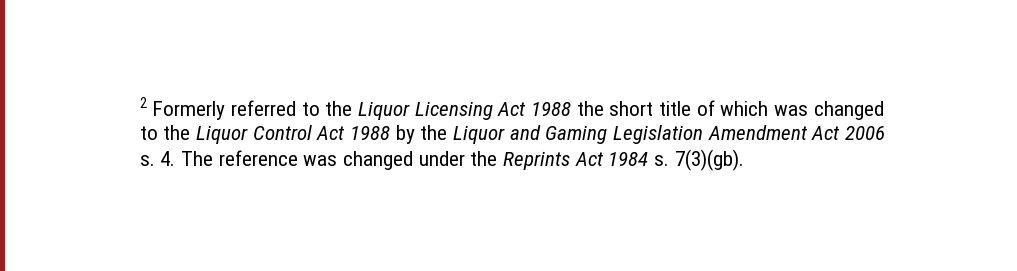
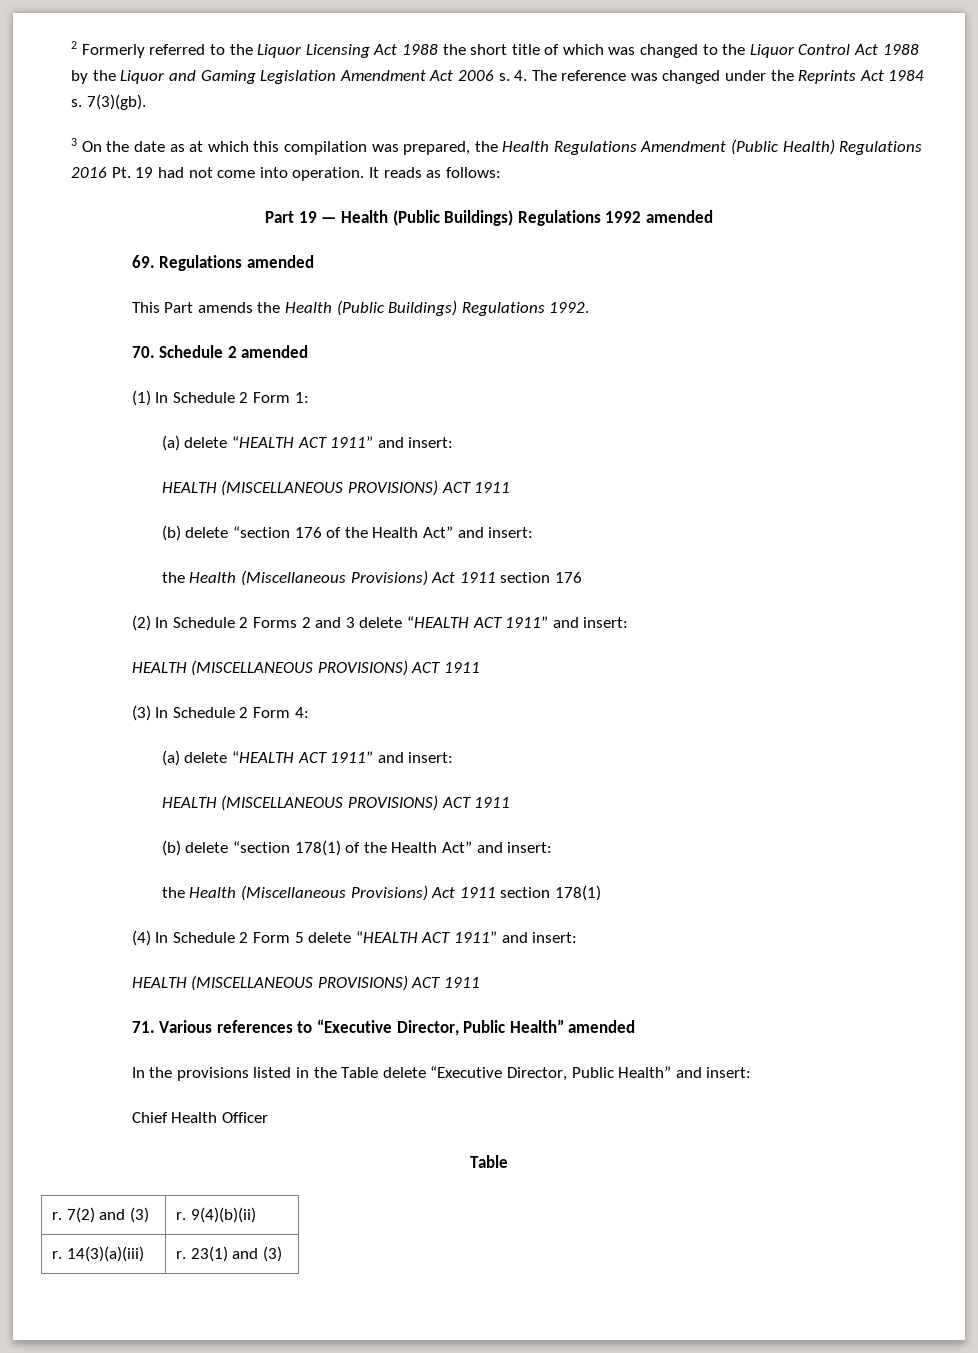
(744, 160) none -> [71,138,923,155] [71,167,501,181] [265,210,713,226] [131,255,314,271] [131,300,590,316] [131,345,309,358] [131,390,309,406] [161,435,454,451] [161,480,511,496] [161,525,534,541] [161,570,582,586] [131,615,629,631] [131,660,480,676] [131,705,309,721] [161,750,454,766] [161,795,511,811] [161,840,553,856] [161,885,601,901] [131,930,578,946] [131,975,480,991] [131,1019,636,1036] [131,1066,752,1081] [131,1112,268,1123] [470,1155,508,1168] [52,1207,149,1223] [176,1207,256,1223] [52,1246,144,1262] [176,1246,282,1262] // 3 On the date as at which this compilation was prepared, the Health Regulations Amendment (Public Health) Regulations 2016 Pt. 19 had not come into operation. It reads as follows: // Part 19 — Health (Public Buildings) Regulations 1992 amended // 69. Regulations amended // This Part amends the Health (Public Buildings) Regulations 1992. // 70. Schedule 2 amended // (1) In Schedule 2 Form 1: // (a) delete “HEALTH ACT 1911” and insert: // HEALTH (MISCELLANEOUS PROVISIONS) ACT 1911 // (b) delete “section 176 of the Health Act” and insert: // the Health (Miscellaneous Provisions) Act 1911 section 176 // (2) In Schedule 2 Forms 2 and 3 delete “HEALTH ACT 1911” and insert: // HEALTH (MISCELLANEOUS PROVISIONS) ACT 1911 // (3) In Schedule 2 Form 4: // (a) delete “HEALTH ACT 1911” and insert: // HEALTH (MISCELLANEOUS PROVISIONS) ACT 1911 // (b) delete “section 178(1) of the Health Act” and insert: // the Health (Miscellaneous Provisions) Act 1911 section 178(1) // (4) In Schedule 2 Form 5 delete “HEALTH ACT 1911” and insert: // HEALTH (MISCELLANEOUS PROVISIONS) ACT 1911 // 71. Various references to “Executive Director, Public Health” amended // In the provisions listed in the Table delete “Executive Director, Public Health” and insert: // Chief Health Officer // Table // r. 7(2) and (3) | r. 9(4)(b)(ii) // r. 14(3)(a)(iii) | r. 23(1) and (3)

